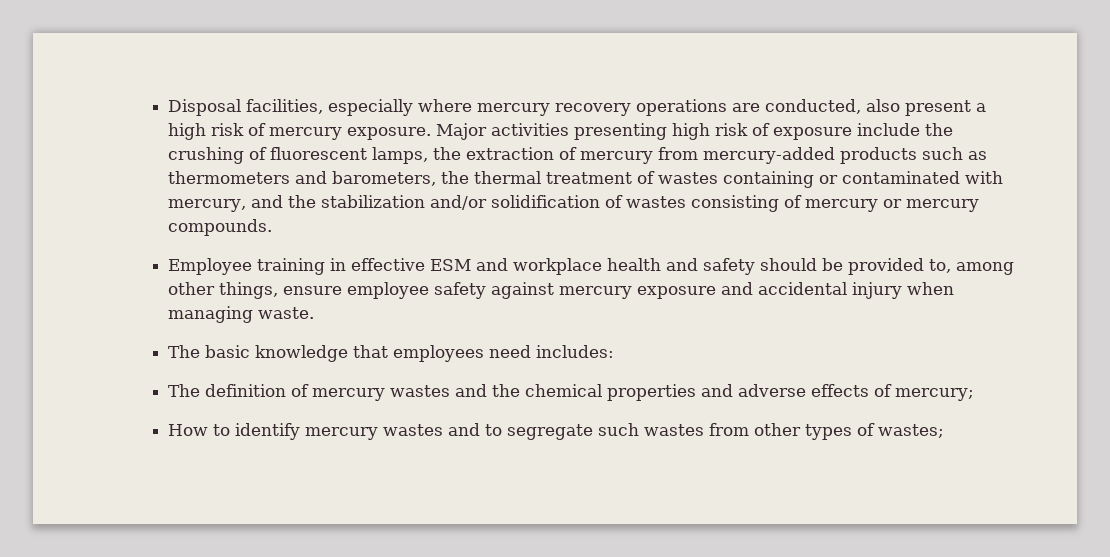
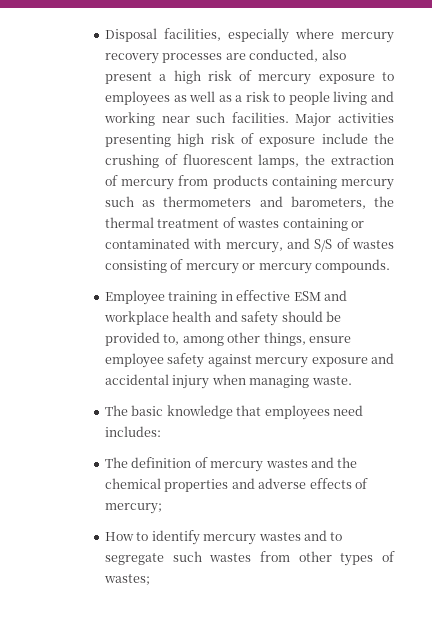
[635,99,727,116] operations -> [162,53,223,63] processes
[346,127,431,140] exposure. -> [318,72,394,84] [105,91,394,106] [104,112,289,126] exposure to employees as well as a risk to people living and working near such facilities.
[702,147,917,164] mercury-added products -> [212,175,394,190] products containing mercury
[287,195,600,210] the stabilization and/or solidification -> [314,239,333,252] S/S

